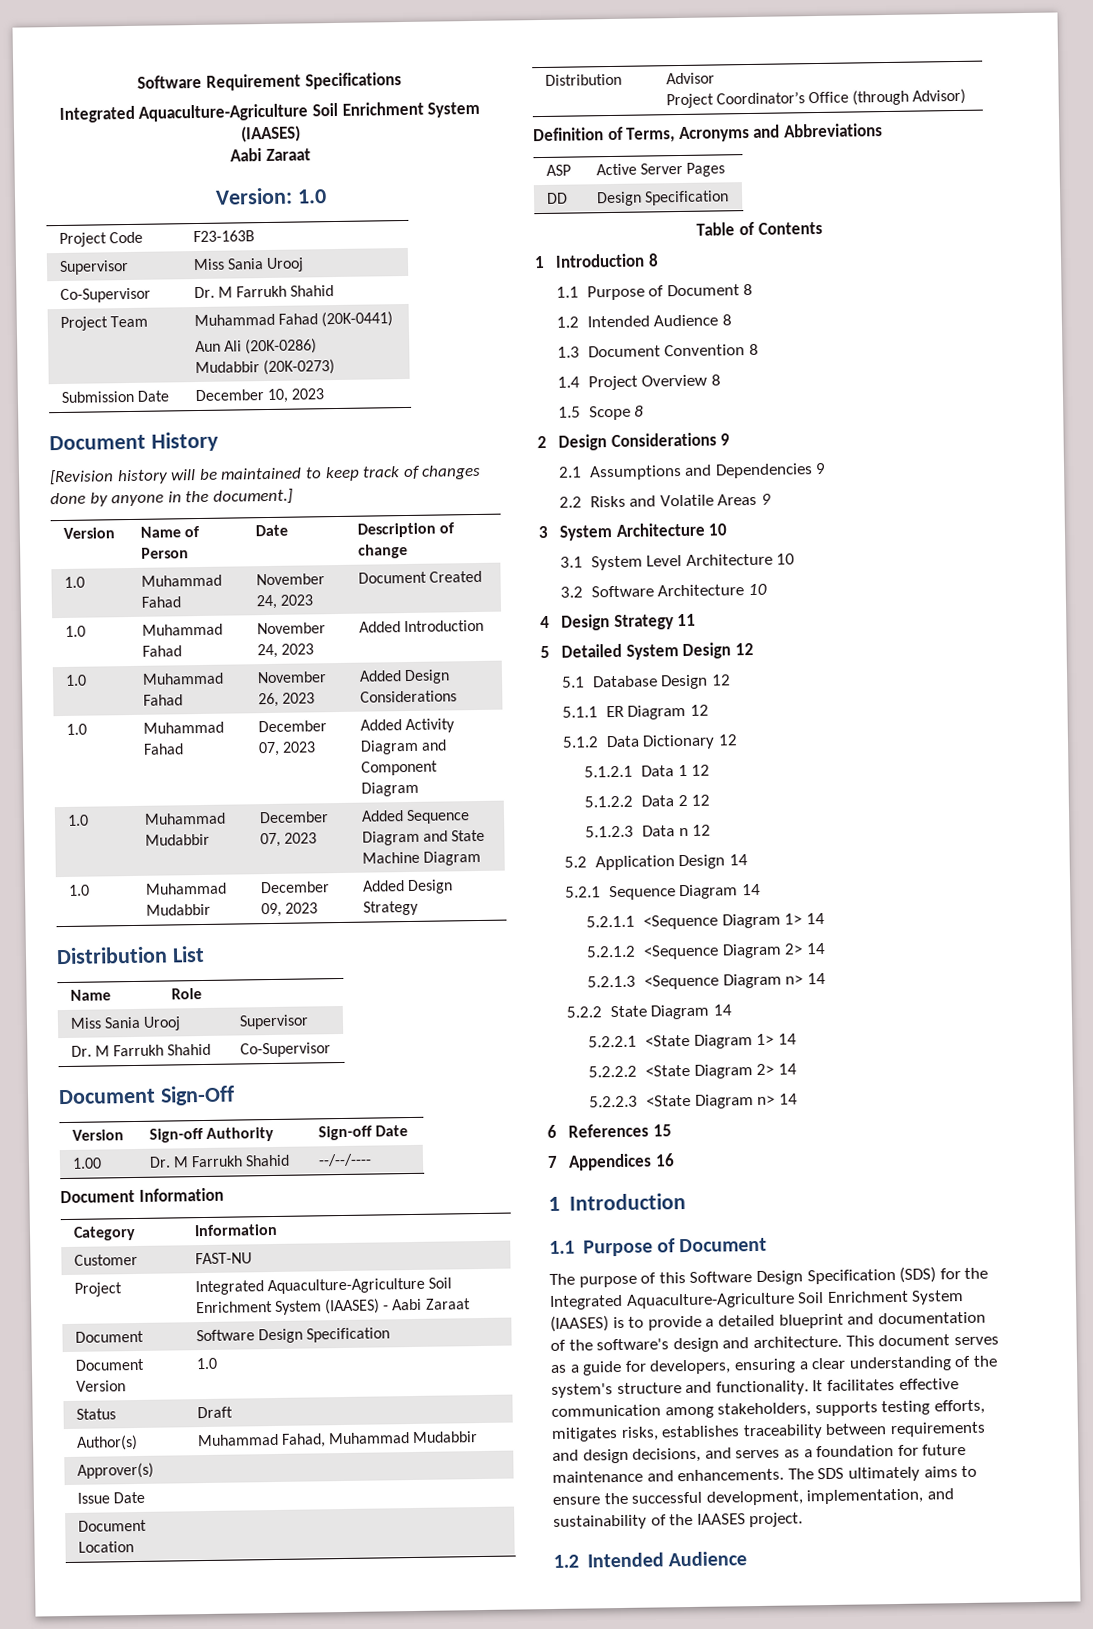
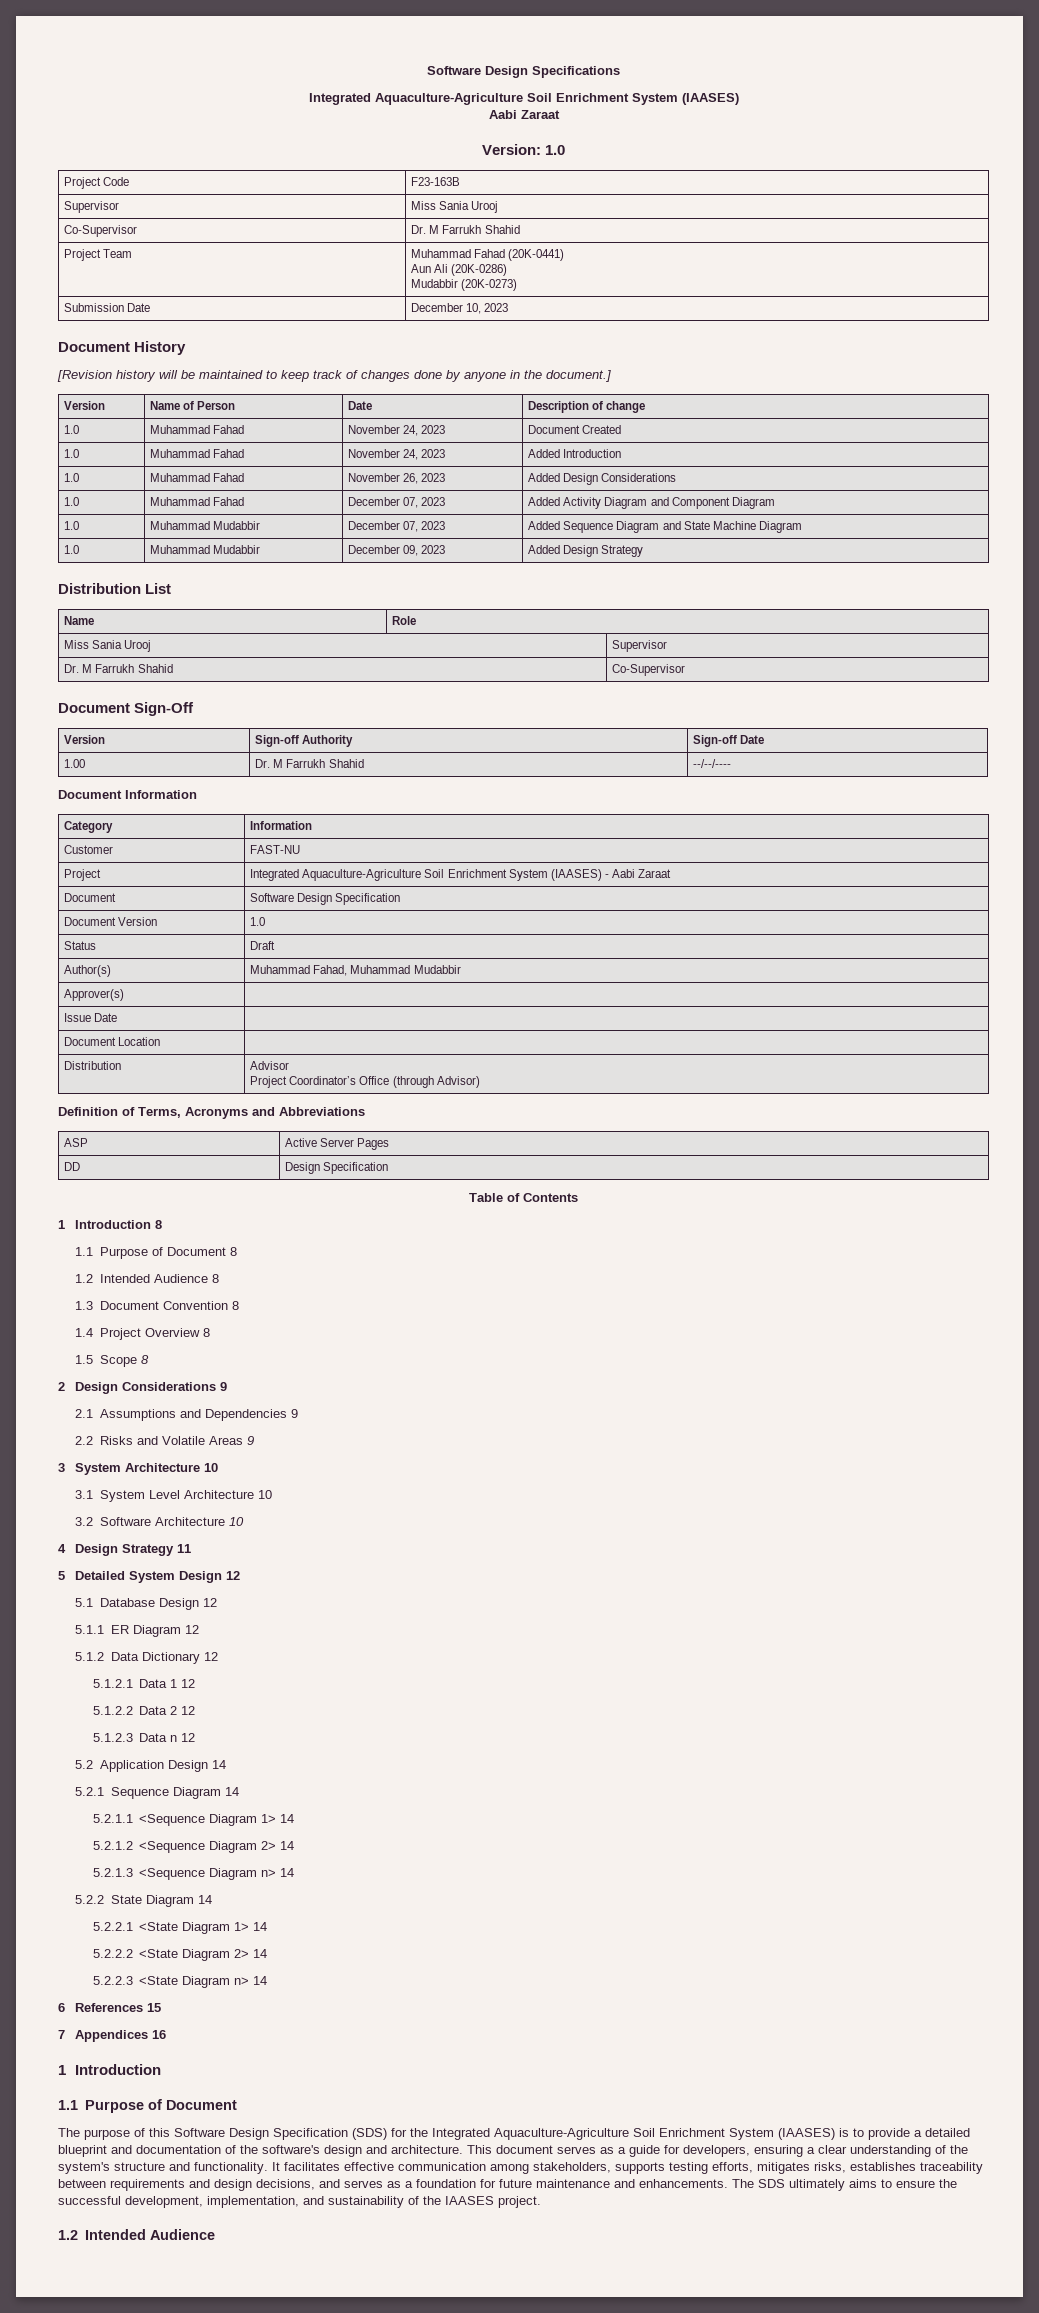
[137,73,301,91] Software Requirement -> [427,66,528,78] Software Design

